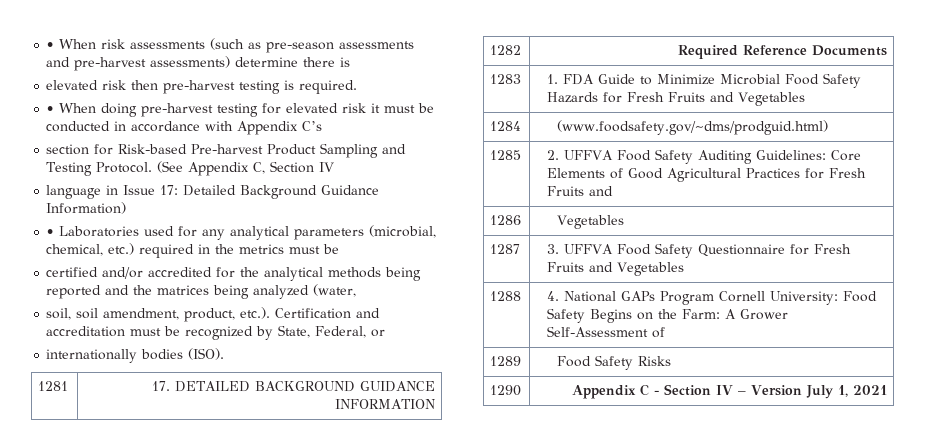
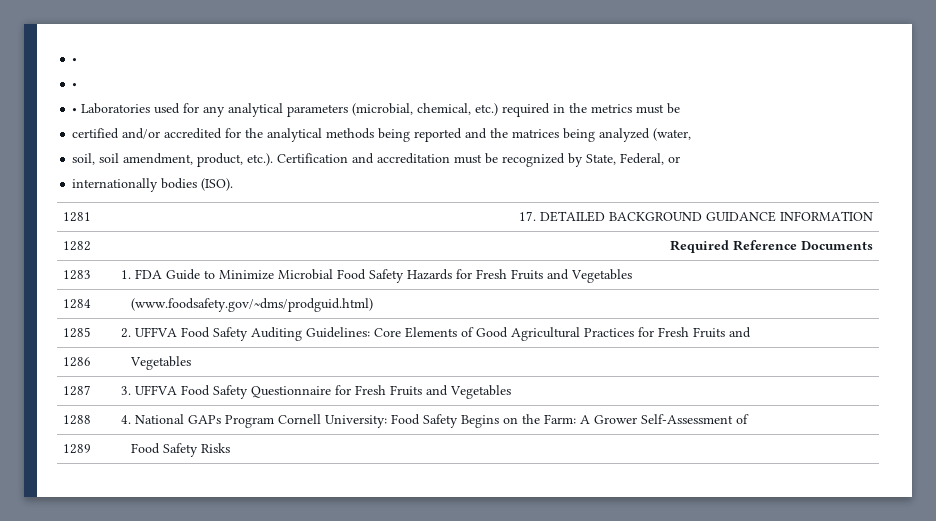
[46,38,415,53] [46,56,351,71] [46,80,358,94] [46,103,435,117] [46,121,323,135] [46,143,407,158] [46,161,335,176] [46,185,380,199] [46,202,127,214] • When risk assessments (such as pre-season assessments and pre-harvest assessments) determine there is // elevated risk then pre-harvest testing is required. // • When doing pre-harvest testing for elevated risk it must be conducted in accordance with Appendix C’s // section for Risk-based Pre-harvest Product Sampling and Testing Protocol. (See Appendix C, Section IV // language in Issue 17: Detailed Background Guidance Information) -> [72,58,78,63] [72,83,78,88] • // •
[490,385,522,396] [571,384,887,399] // 1290 | Appendix C - Section IV – Version July 1, 2021 -> (231, 448) none

